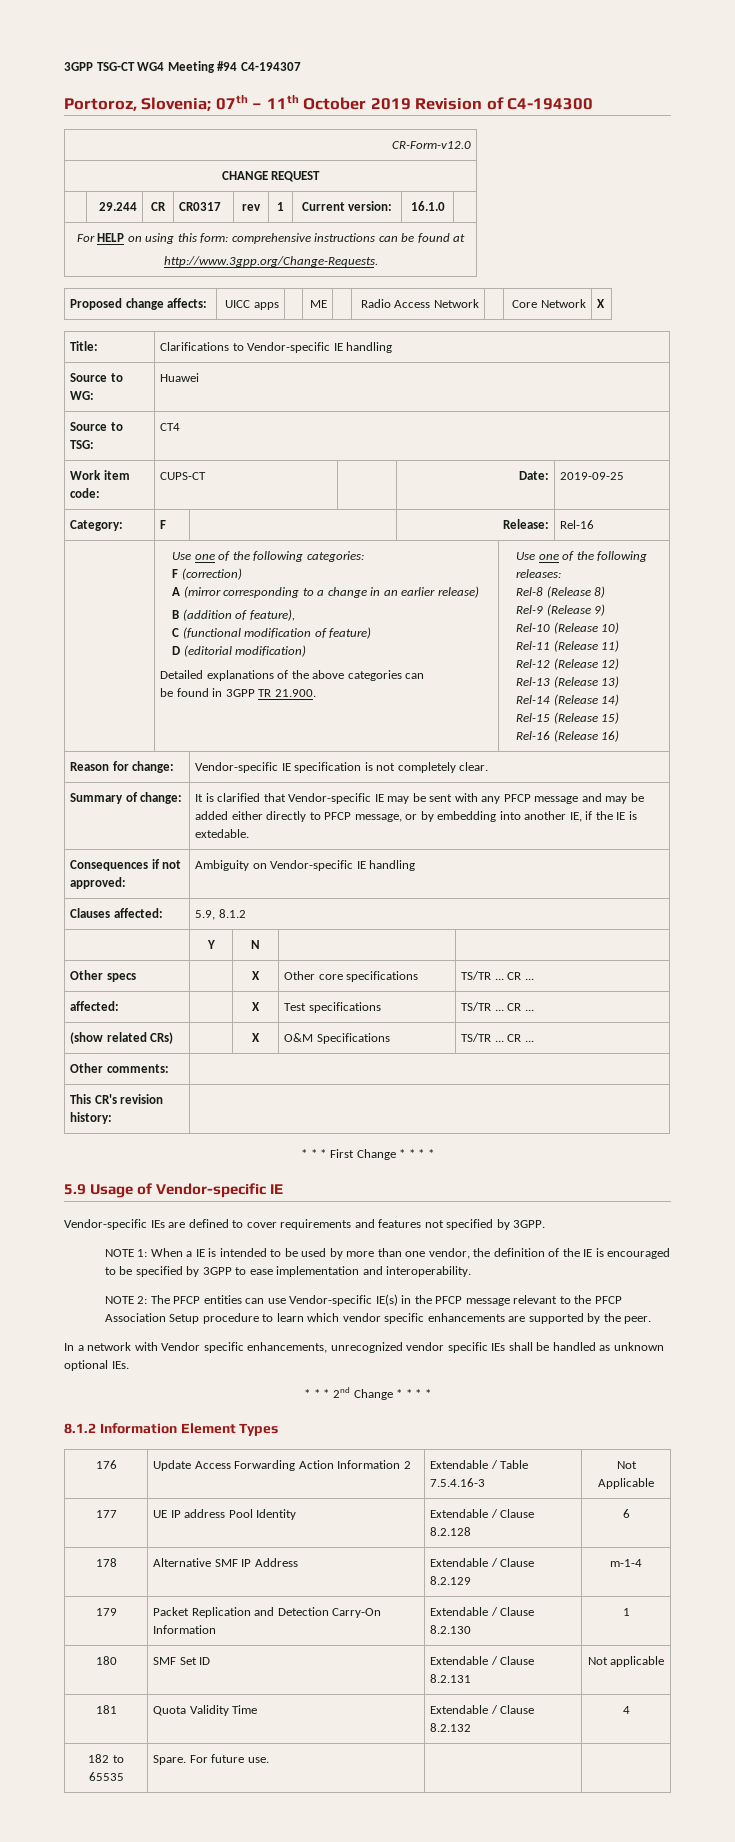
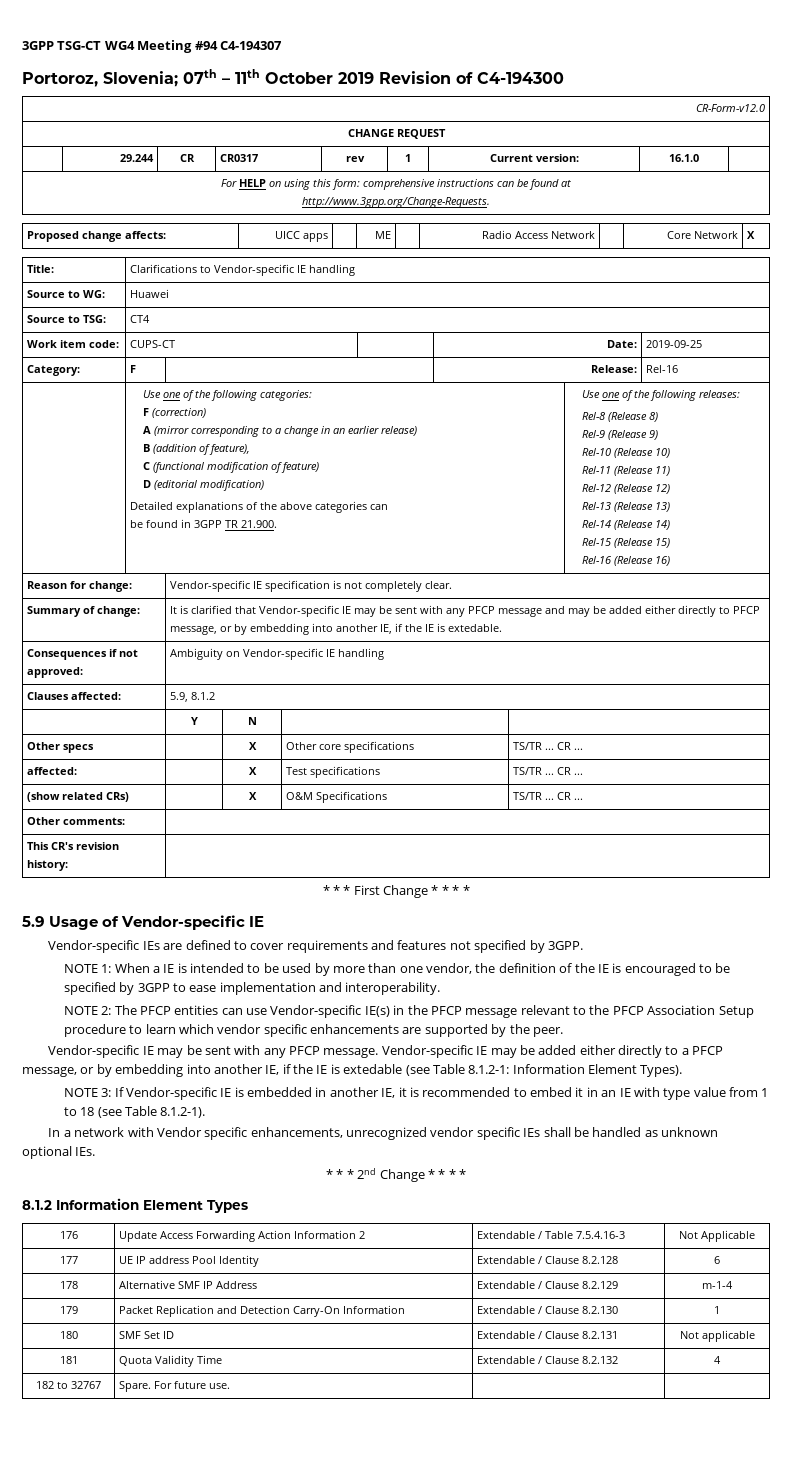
(652, 1320) none -> [48,1045,724,1058] [22,1064,683,1077] [63,1087,769,1100] [63,1106,206,1118] // Vendor-specific IE may be sent with any PFCP message. Vendor-specific IE may be added either directly to a PFCP message, or by embedding into another IE, if the IE is extedable (see Table 8.1.2-1: Information Element Types). // NOTE 3: If Vendor-specific IE is embedded in another IE, it is recommended to embed it in an IE with type value from 1 to 18 (see Table 8.1.2-1).
[88,1772,124,1781] 65535 -> [71,1381,101,1389] 32767

